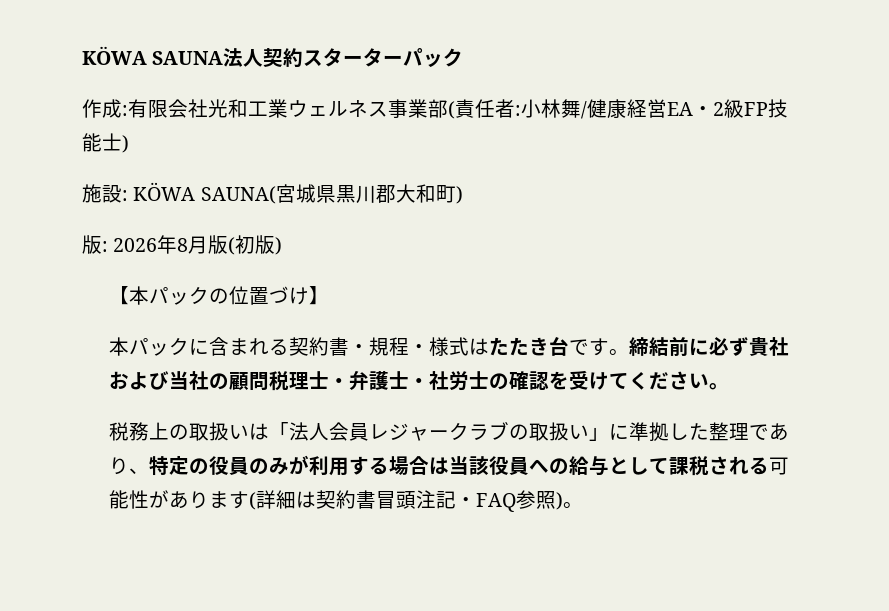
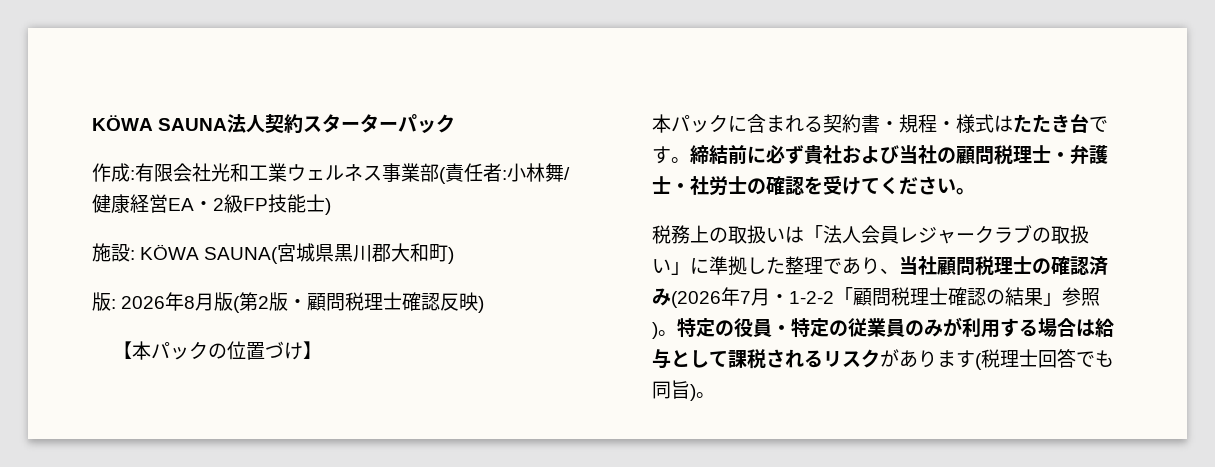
[235,235,276,254] 初版 -> [239,292,479,311] 第2版・顧問税理士確認反映
[148,456,229,476] 特定の役 -> [899,256,1109,276] [652,287,1101,308] [652,318,887,339] 当社顧問税理士の確認済み(2026年7月・1-2-2「顧問税理士確認の結果」参照)。特定の役員・特定の従業
[448,456,569,475] 当該役員への -> (1096, 328) none
[768,457,789,475] [108,490,149,509] 可能性 -> [823,349,881,368] リスク
[255,490,556,512] 詳細は契約書冒頭注記・FAQ参照 -> [981,349,1115,368] [652,380,691,399] 税理士回答でも同旨

